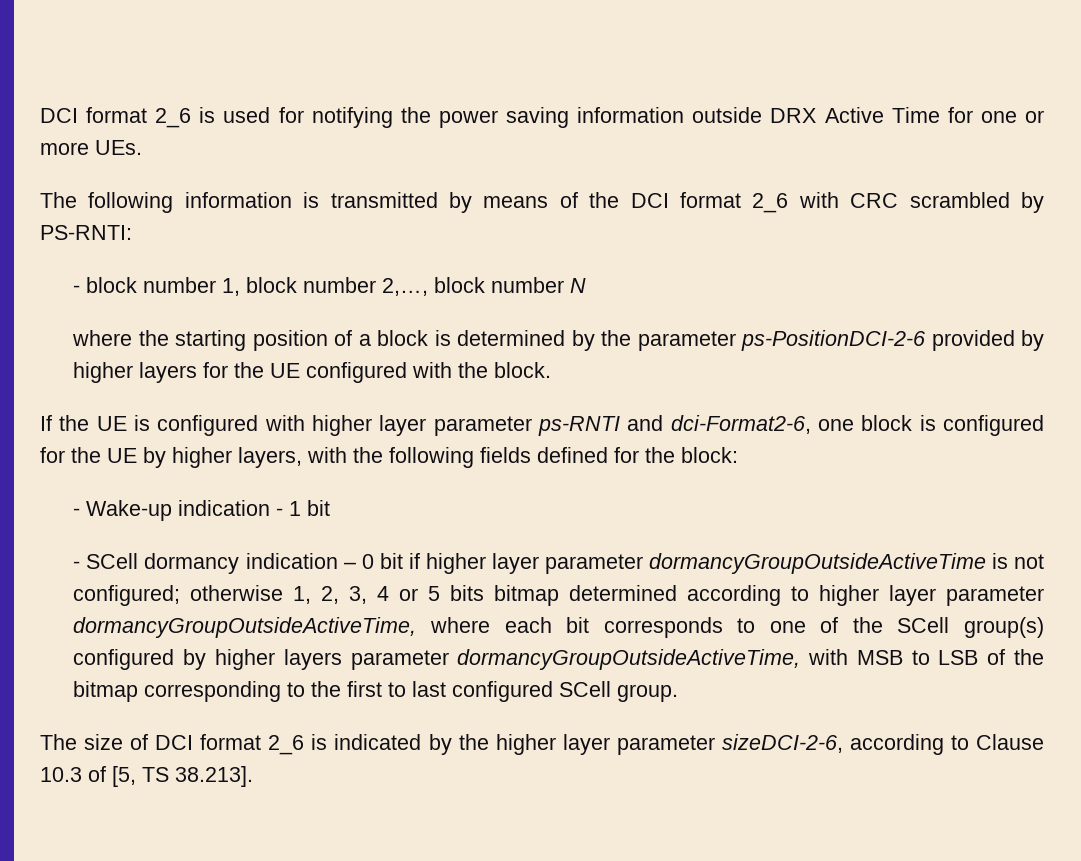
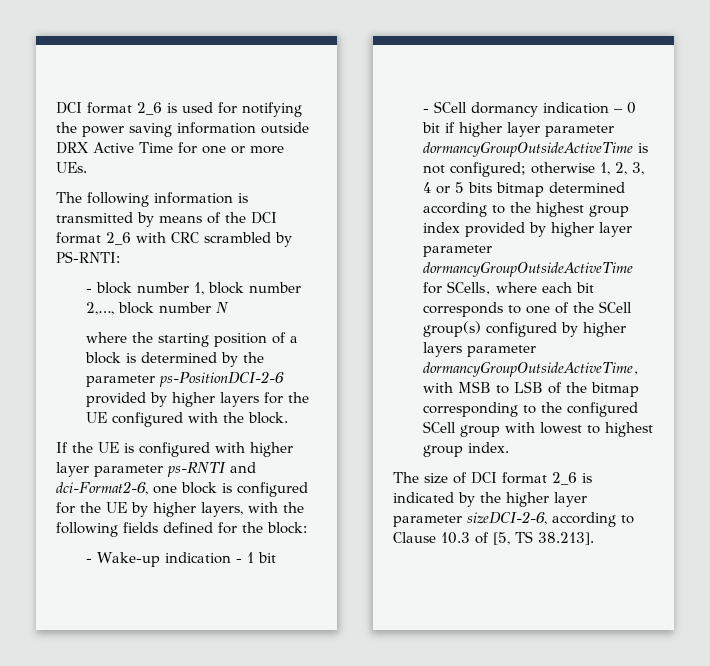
[819,585,1044,606] [73,617,417,638] higher layer parameter dormancyGroupOutsideActiveTime, -> [509,202,629,217] [422,222,632,237] [422,245,492,257] [422,262,633,277] [422,281,491,295] the highest group index provided by higher layer parameter dormancyGroupOutsideActiveTime for SCells,
[347,681,679,702] first to last configured SCell group. -> [566,402,638,417] [422,421,653,437] [422,442,509,457] configured SCell group with lowest to highest group index.

